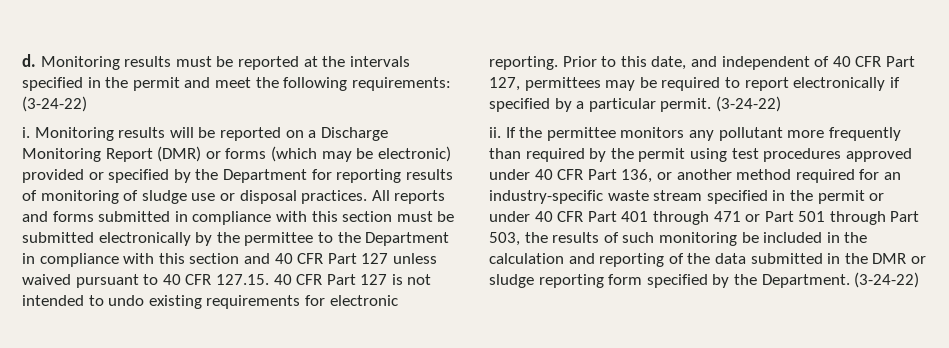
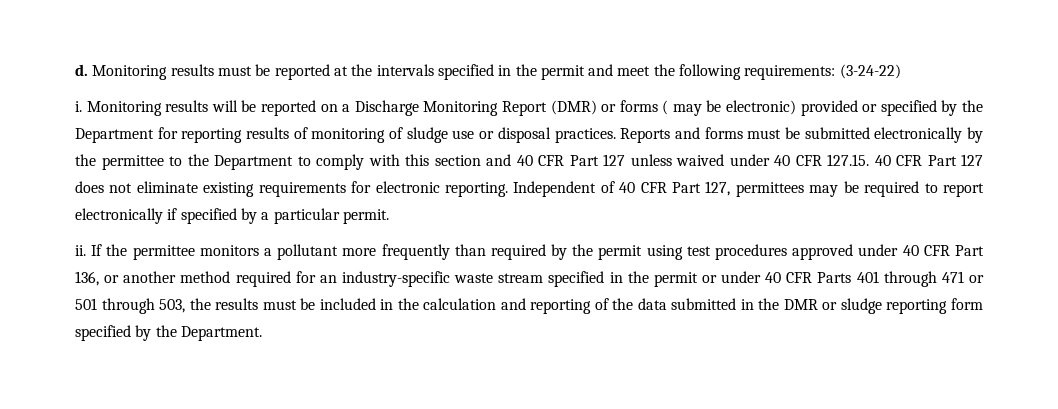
[270,146,317,162] (which -> [662,100,669,115] (
[371,190,446,204] [22,211,393,225] All reports and forms submitted in compliance with this section -> [620,127,743,143] Reports and forms
[22,253,119,267] in compliance -> [297,154,364,170] to comply
[75,274,159,288] pursuant to -> [729,154,770,166] under
[391,274,432,285] [22,295,145,306] is not intended to undo -> [75,181,198,193] does not eliminate
[562,56,810,70] Prior to this date, and independent -> [513,181,597,197] Independent
[715,96,781,112] (3-24-22) -> (389, 216) none
[688,130,714,141] any -> [263,248,272,256] a
[587,211,617,222] Part -> [817,272,852,283] Parts
[764,211,794,222] Part -> (984, 279) none
[890,211,920,222] Part -> (155, 306) none
[603,232,737,246] of such monitoring -> [262,300,297,310] must
[854,272,920,288] (3-24-22) -> (262, 333) none

